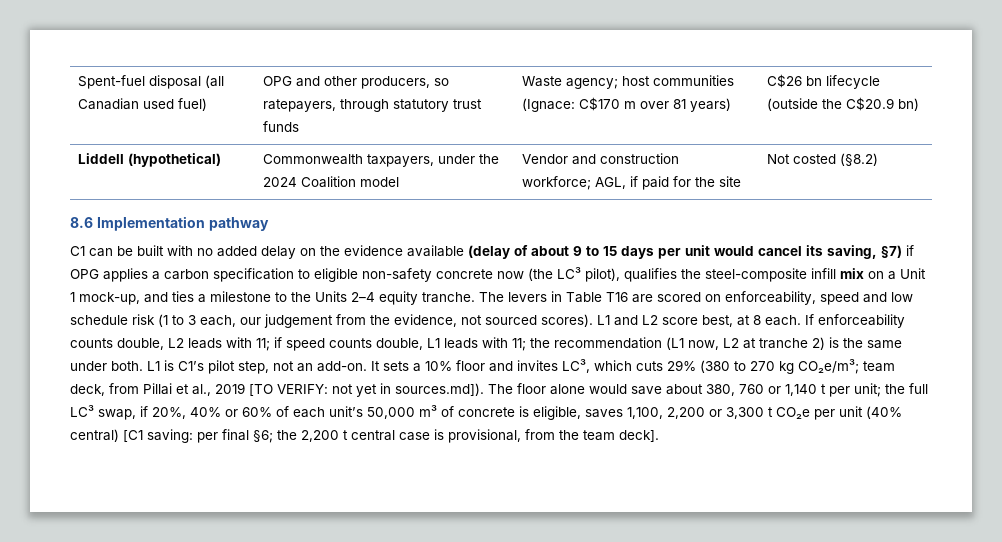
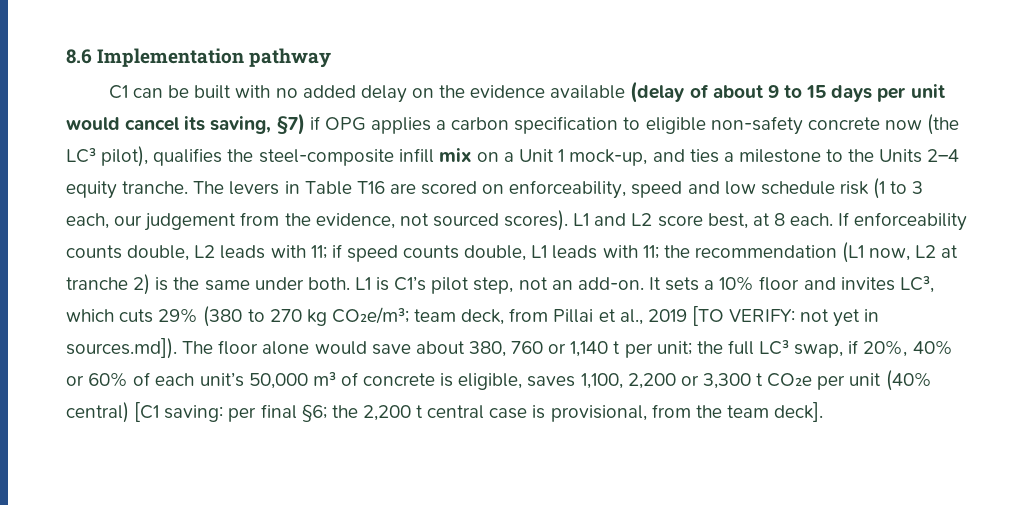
[78,75,225,89] [78,98,208,111] [263,76,450,89] [263,99,483,112] [263,121,300,132] [522,75,735,89] [522,97,732,112] [767,74,881,89] [767,97,920,111] [78,153,222,167] [263,154,500,167] [263,176,400,188] [522,153,680,165] [522,176,742,190] [767,153,879,166] Spent-fuel disposal (all Canadian used fuel) | OPG and other producers, so ratepayers, through statutory trust funds | Waste agency; host communities (Ignace: C$170 m over 81 years) | C$26 bn lifecycle (outside the C$20.9 bn) // Liddell (hypothetical) | Commonwealth taxpayers, under the 2024 Coalition model | Vendor and construction workforce; AGL, if paid for the site | Not costed (§8.2) // -> (66, 56) none

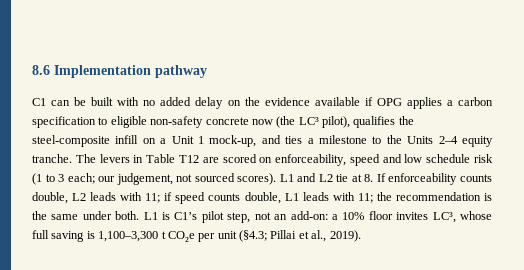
[630,81,945,103] [66,113,305,135] (delay of about 9 to 15 days per unit would cancel its saving, §7) -> (360, 101) none
[438,148,472,162] mix -> (139, 139) none
[356,181,385,194] T16 -> [178,155,199,163] T12
[66,212,395,231] each, our judgement from the evidence, -> [67,173,173,185] each; our judgement,
[657,213,834,229] score best, at 8 each. -> [336,174,374,182] tie at 8.
[842,242,959,263] [66,274,151,295] (L1 now, L2 at tranche 2) -> (481, 196) none
[577,277,700,291] add-on. It sets -> [290,211,328,220] add-on:
[803,277,836,290] and -> (393, 215) none
[66,306,880,327] [66,338,953,359] [66,370,932,391] [66,402,824,423] which cuts 29% (380 to 270 kg CO₂e/m³; team deck, from Pillai et al., 2019 [TO VERIFY: not yet in sources.md]). The floor alone would save about 380, 760 or 1,140 t per unit; the full LC³ swap, if 20%, 40% or 60% of each unit’s 50,000 m³ of concrete is eligible, saves 1,100, 2,200 or 3,300 t CO₂e per unit (40% central) [C1 saving: per final §6; the 2,200 t central case is provisional, from the team deck]. -> [460,211,493,220] [32,230,361,242] whose full saving is 1,100–3,300 t CO₂e per unit (§4.3; Pillai et al., 2019).

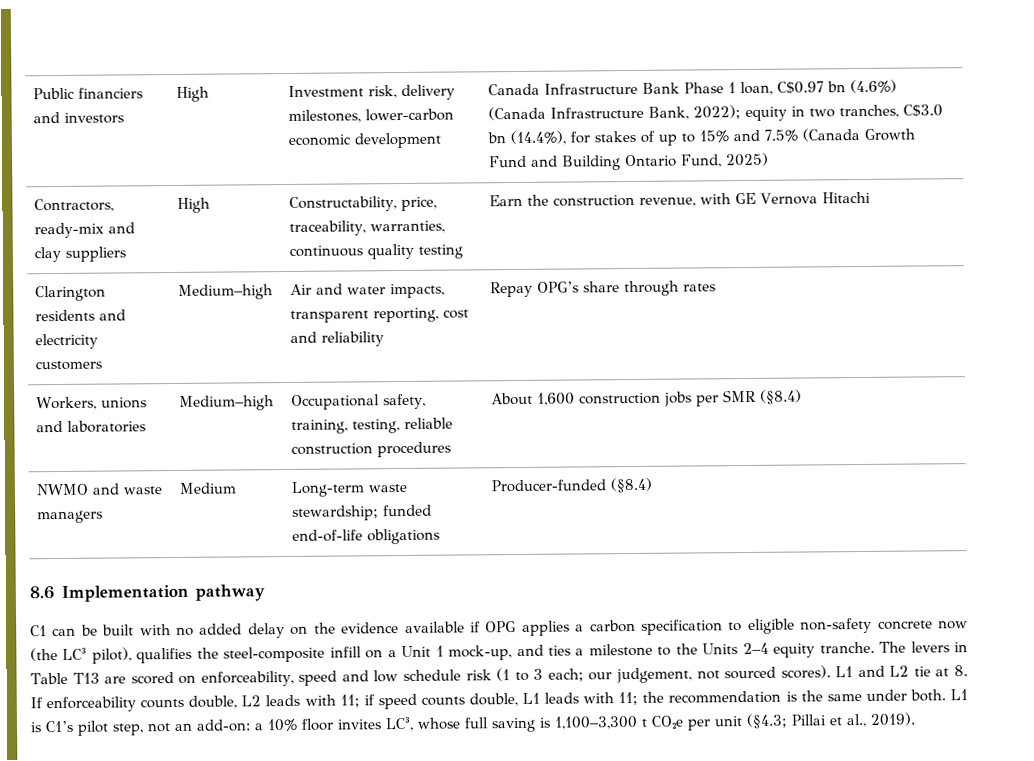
(32, 70) none -> [33,87,144,100] [33,111,125,124] [176,86,210,102] [288,84,456,100] [288,108,455,123] [288,132,442,149] [488,79,898,96] [488,104,944,121] [487,127,916,146] [489,152,770,171] [34,198,115,213] [34,222,136,239] [34,246,127,263] [177,197,211,213] [289,196,438,212] [289,220,446,236] [289,243,464,260] [489,191,872,207] [35,285,107,302] [35,309,127,322] [35,333,99,350] [35,360,103,371] [178,284,274,300] [290,283,446,299] [290,307,470,323] [290,331,385,347] [490,280,717,298] [36,396,148,411] [36,420,147,433] [179,395,275,411] [291,393,427,410] [291,417,454,434] [291,441,452,458] [491,389,803,407] [36,483,163,496] [37,510,104,524] [179,482,237,494] [291,481,408,497] [292,504,433,521] [292,528,441,545] [491,477,653,494] Public financiers and investors | High | Investment risk, delivery milestones, lower-carbon economic development | Canada Infrastructure Bank Phase 1 loan, C$0.97 bn (4.6%) (Canada Infrastructure Bank, 2022); equity in two tranches, C$3.0 bn (14.4%), for stakes of up to 15% and 7.5% (Canada Growth Fund and Building Ontario Fund, 2025) // Contractors, ready-mix and clay suppliers | High | Constructability, price, traceability, warranties, continuous quality testing | Earn the construction revenue, with GE Vernova Hitachi // Clarington residents and electricity customers | Medium–high | Air and water impacts, transparent reporting, cost and reliability | Repay OPG’s share through rates // Workers, unions and laboratories | Medium–high | Occupational safety, training, testing, reliable construction procedures | About 1,600 construction jobs per SMR (§8.4) // NWMO and waste managers | Medium | Long-term waste stewardship; funded end-of-life obligations | Producer-funded (§8.4) //
[178,155,199,163] T12 -> [72,672,100,684] T13

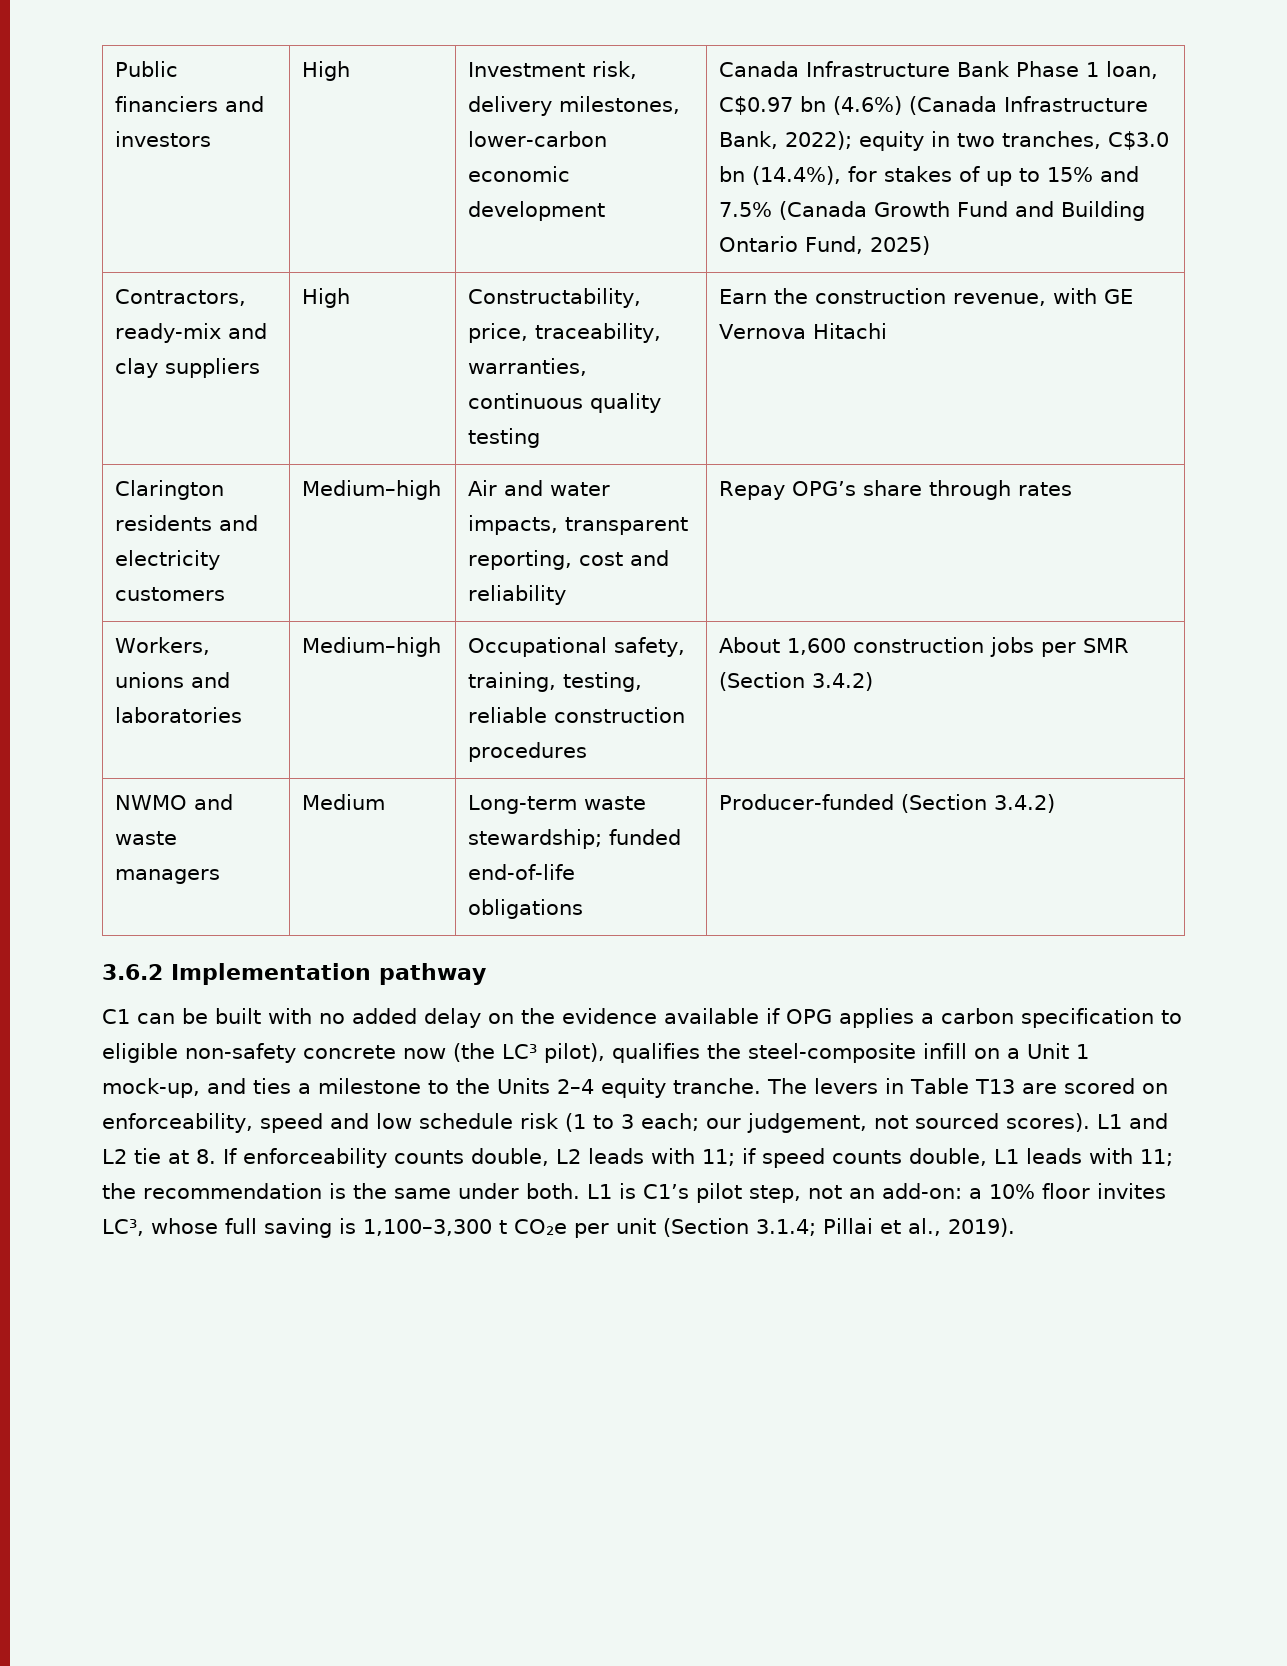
[760,389,803,405] (§8.4) -> [719,672,874,691] (Section 3.4.2)
[610,477,653,494] [29,586,55,600] (§8.4) // 8.6 -> [901,794,1056,813] [102,964,163,980] (Section 3.4.2) // 3.6.2
[746,713,788,730] (§4.3; -> [663,1218,816,1237] (Section 3.1.4;

